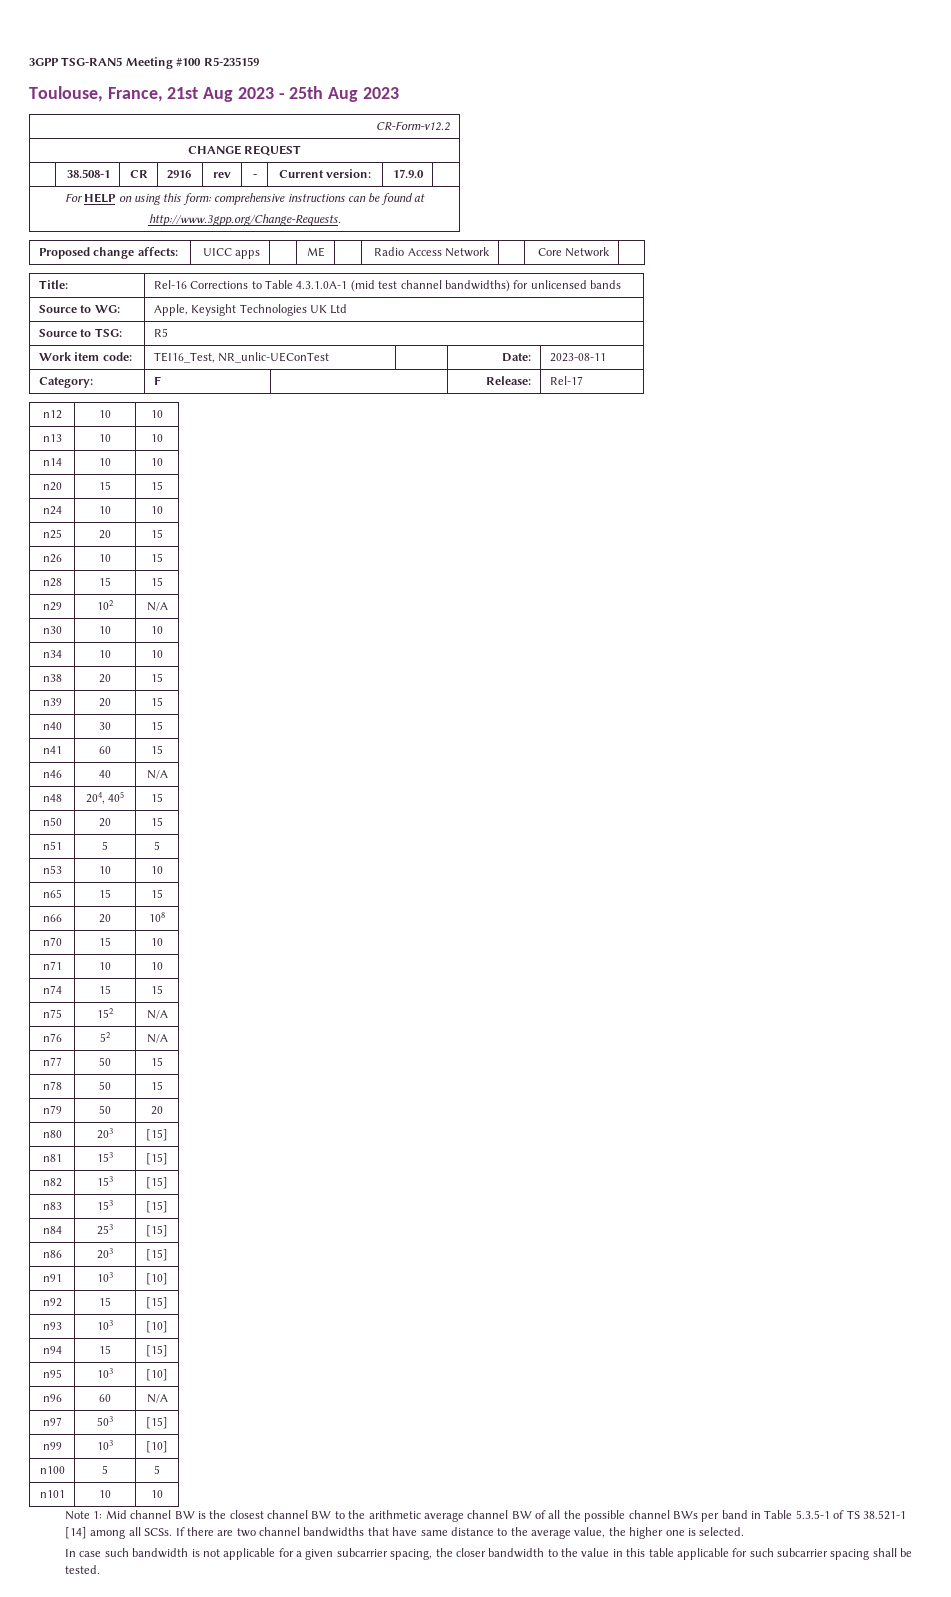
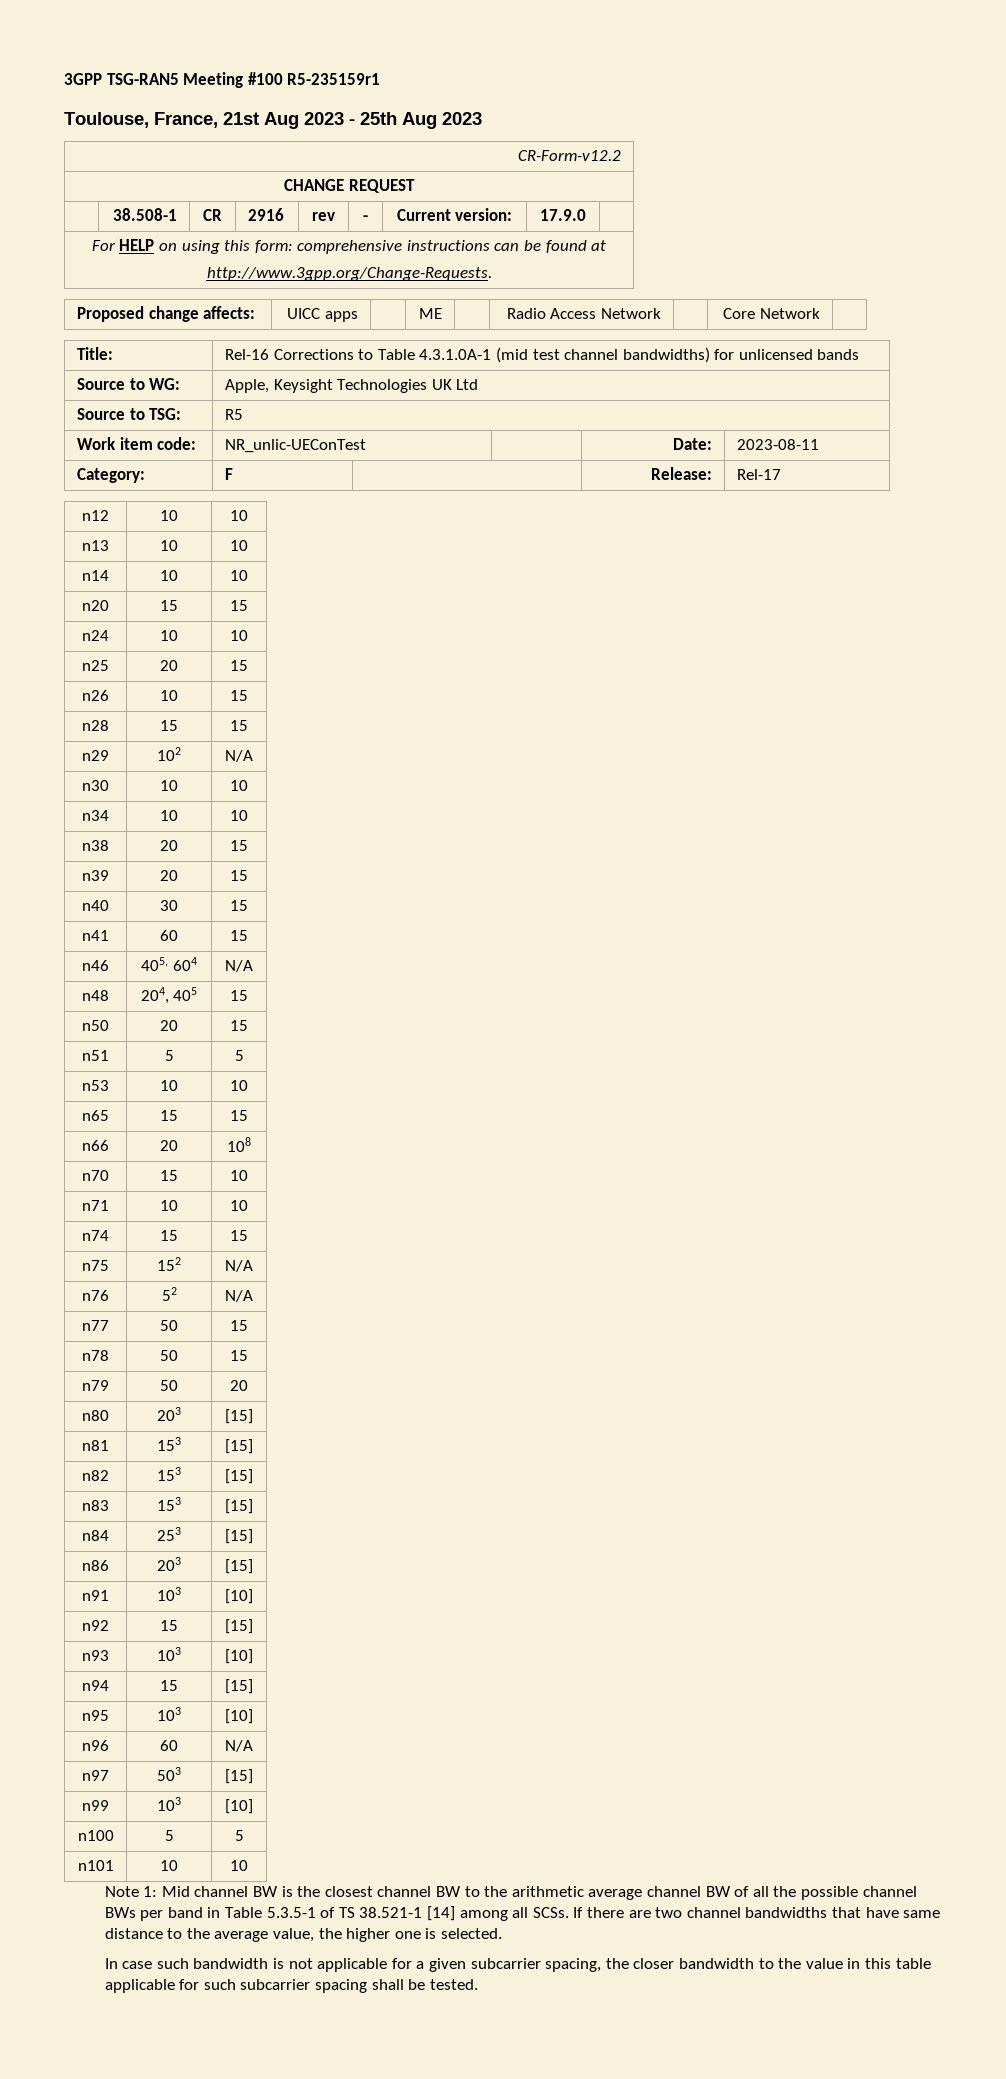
[203,57,259,67] R5-235159 -> [287,73,381,85] R5-235159r1
[153,352,215,363] TEI16_Test, -> (197, 443) none
[99,770,111,778] 40 -> [141,957,197,971] 405, 604

